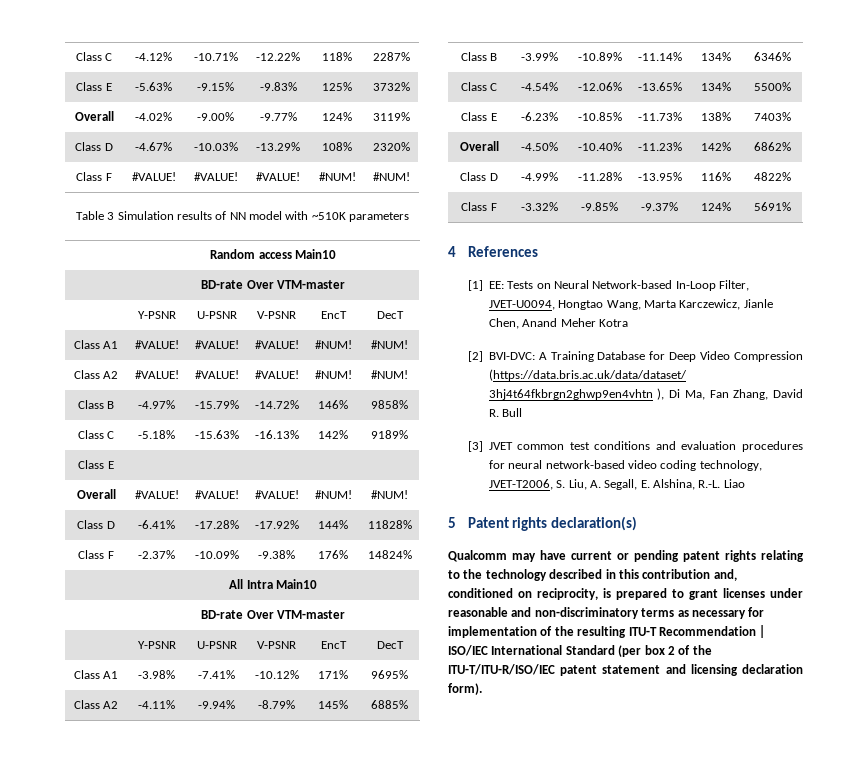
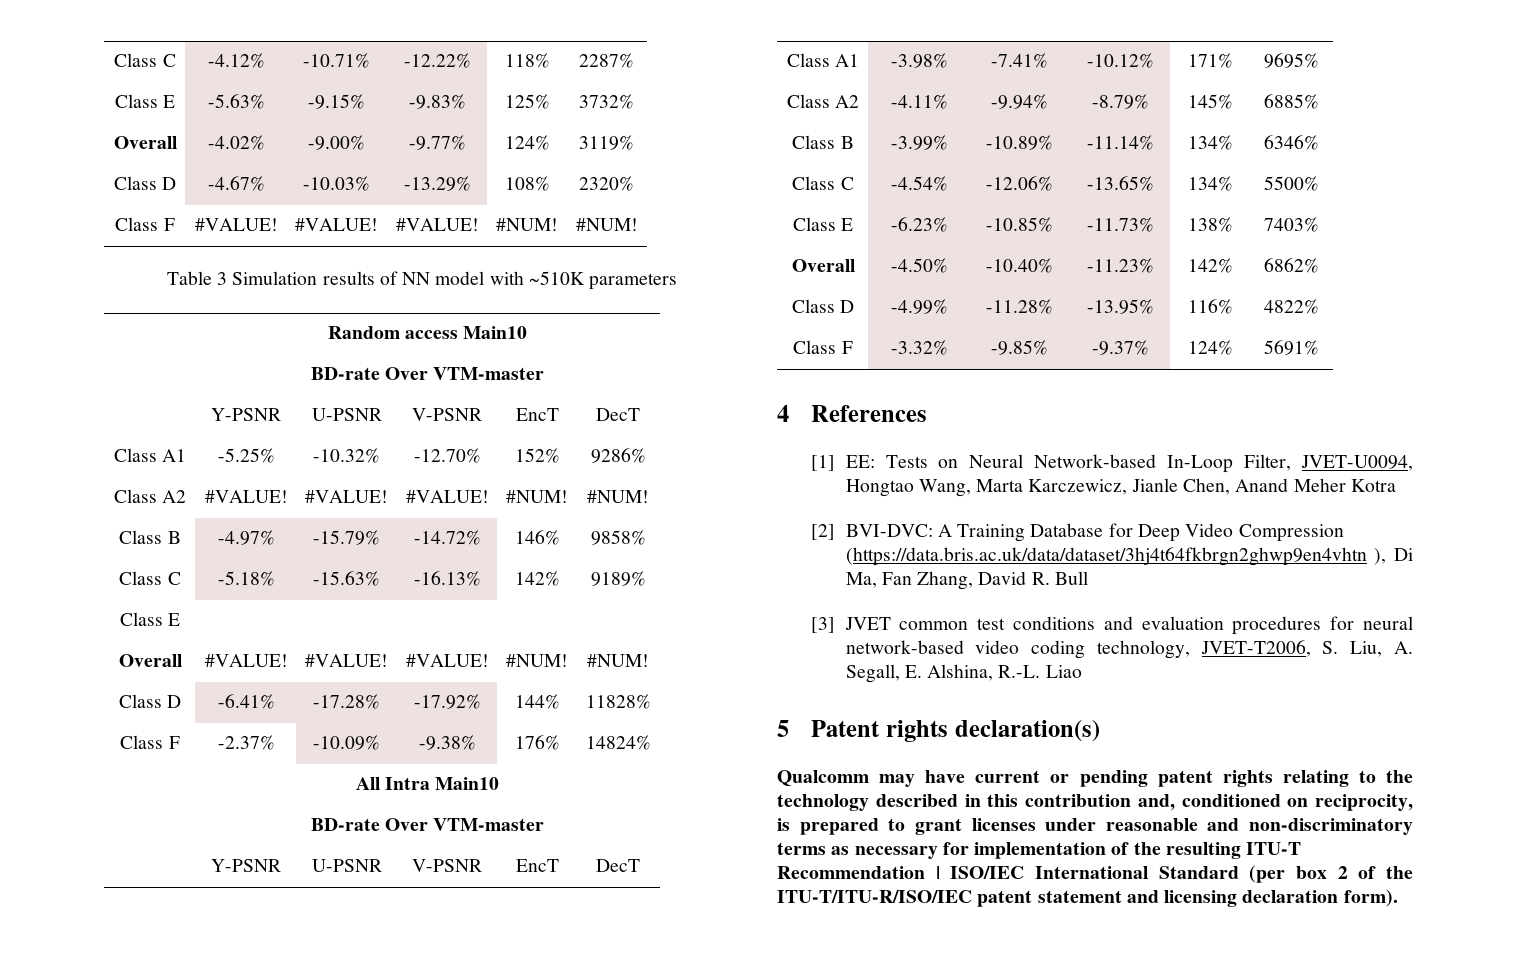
[134,340,179,349] [194,340,239,349] [254,340,299,349] [314,340,352,349] [371,340,408,349] #VALUE! | #VALUE! | #VALUE! | #NUM! | #NUM! -> [217,448,275,463] [313,448,380,463] [413,448,481,463] [514,448,560,463] [590,448,646,463] -5.25% | -10.32% | -12.70% | 152% | 9286%

